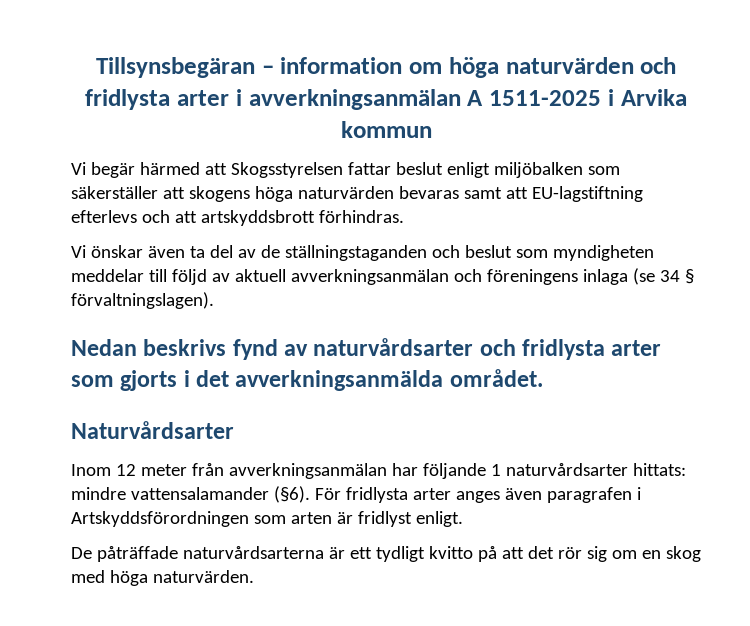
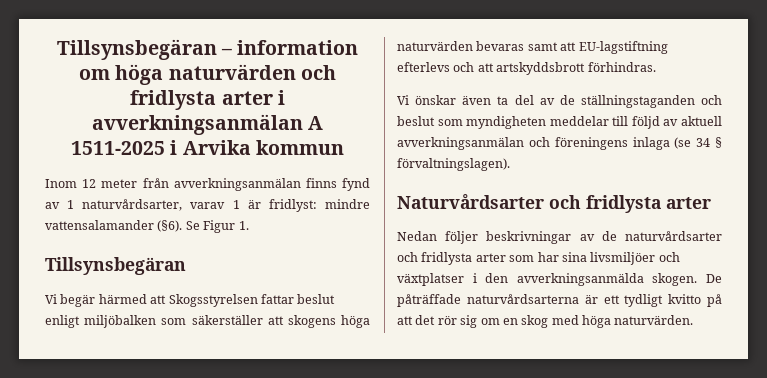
(432, 129) none -> [45,178,370,191] [45,199,370,212] [45,220,249,233] [45,257,186,275] // Inom 12 meter från avverkningsanmälan finns fynd av 1 naturvårdsarter, varav 1 är fridlyst: mindre vattensalamander (§6). Se Figur 1. // Tillsynsbegäran
[71,339,309,360] Nedan beskrivs fynd av -> [397,194,711,213] [397,231,617,244] Naturvårdsarter och fridlysta arter // Nedan följer beskrivningar av de
[120,369,543,391] [71,421,234,439] [71,463,686,479] [71,486,641,503] [71,511,463,527] gjorts i det avverkningsanmälda området. // Naturvårdsarter // Inom 12 meter från avverkningsanmälan har följande 1 naturvårdsarter hittats: mindre vattensalamander (§6). För fridlysta arter anges även paragrafen i Artskyddsförordningen som arten är fridlyst enligt. // -> [537,252,680,265] [397,273,698,286] har sina livsmiljöer och växtplatser i den avverkningsanmälda skogen.

